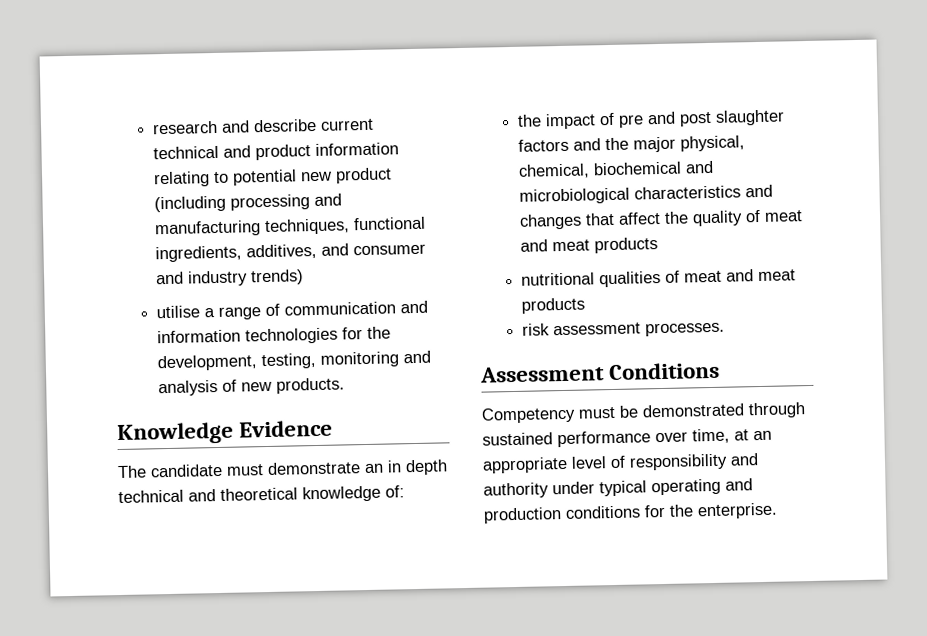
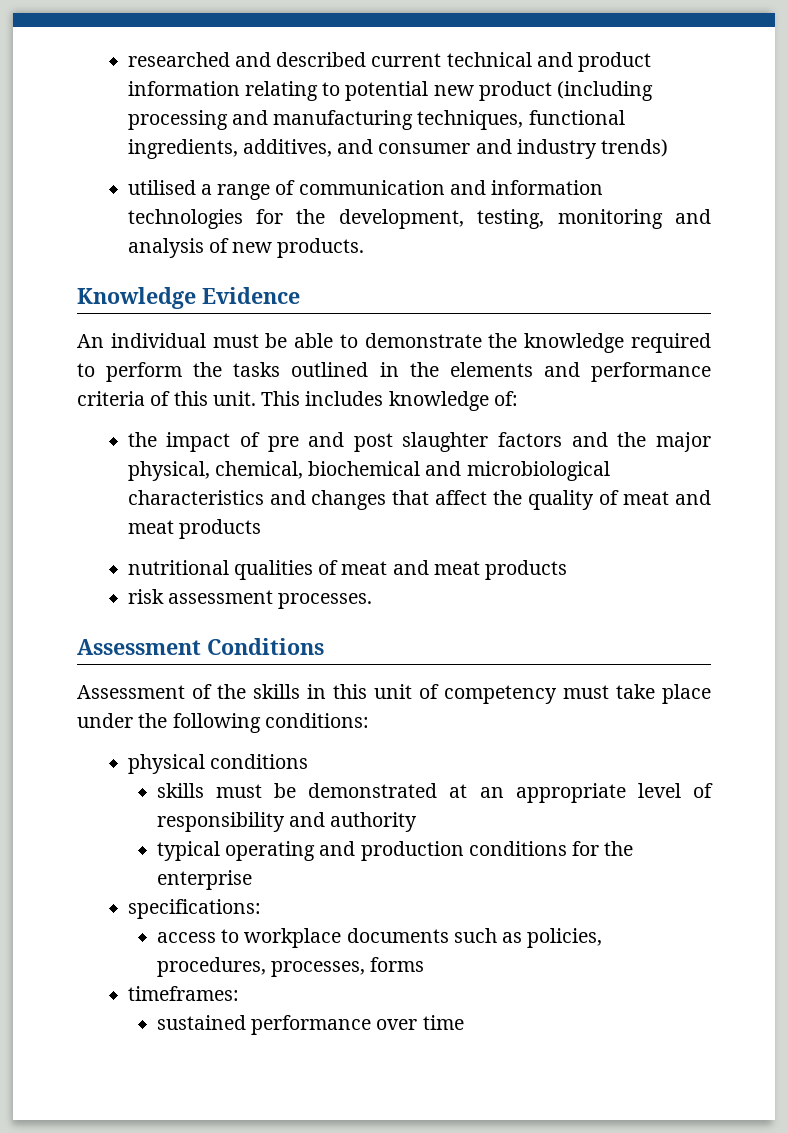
[152,118,318,135] research and describe -> [127,52,367,67] researched and described
[156,305,201,319] utilise -> [127,180,196,195] utilised
[117,459,448,479] [118,487,298,504] The candidate must demonstrate an in depth technical and theoretical -> [77,333,711,353] [77,362,711,382] [77,391,384,406] An individual must be able to demonstrate the knowledge required to perform the tasks outlined in the elements and performance criteria of this unit. This includes
[481,402,806,424] [482,428,730,448] Competency must be demonstrated through sustained performance over time, -> [77,684,711,704] [77,713,369,733] [127,754,308,774] [156,783,438,798] Assessment of the skills in this unit of competency must take place under the following conditions: // physical conditions // skills must be demonstrated
[552,481,595,495] under -> (418, 822) //
[697,502,778,520] enterprise. -> [156,870,252,890] [127,899,261,919] [156,928,603,948] [156,957,425,977] [127,986,239,1001] [156,1015,464,1035] enterprise // specifications: // access to workplace documents such as policies, procedures, processes, forms // timeframes: // sustained performance over time

